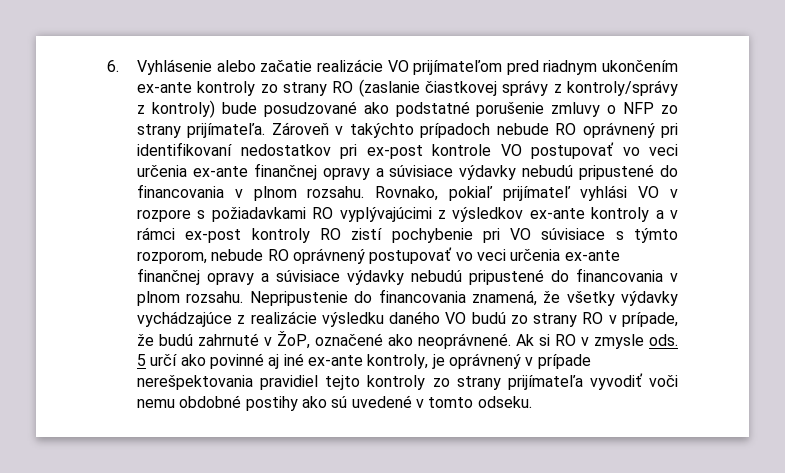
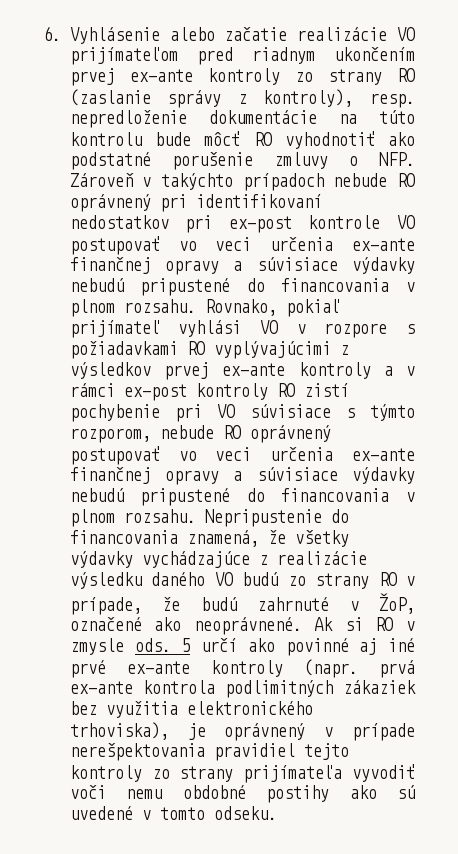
(678, 66) none -> [69,68,115,86] prvej
[425,81,498,96] čiastkovej -> (151, 97) none
[567,80,678,96] [137,100,357,118] kontroly/správy z kontroly) bude posudzované -> [263,89,415,108] [69,110,415,128] [69,131,375,149] kontroly), resp. nepredloženie dokumentácie na túto kontrolu bude môcť RO vyhodnotiť
[623,102,678,114] [137,123,266,138] NFP zo strany prijímateľa. -> [378,152,415,166] NFP.
(524, 214) none -> [164,362,210,380] prvej
[307,354,429,369] ex-ante kontroly, -> [69,659,415,678] [69,680,416,698] [69,701,313,718] [69,722,169,740] prvé ex-ante kontroly (napr. prvá ex-ante kontrola podlimitných zákaziek bez využitia elektronického trhoviska),

